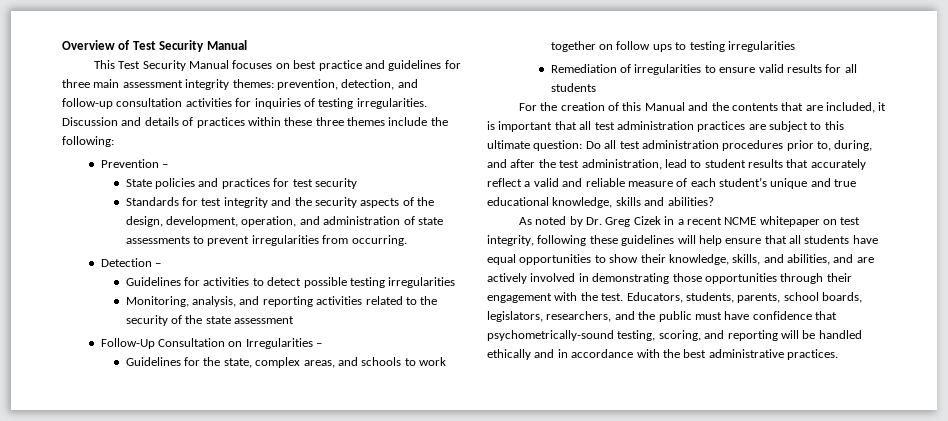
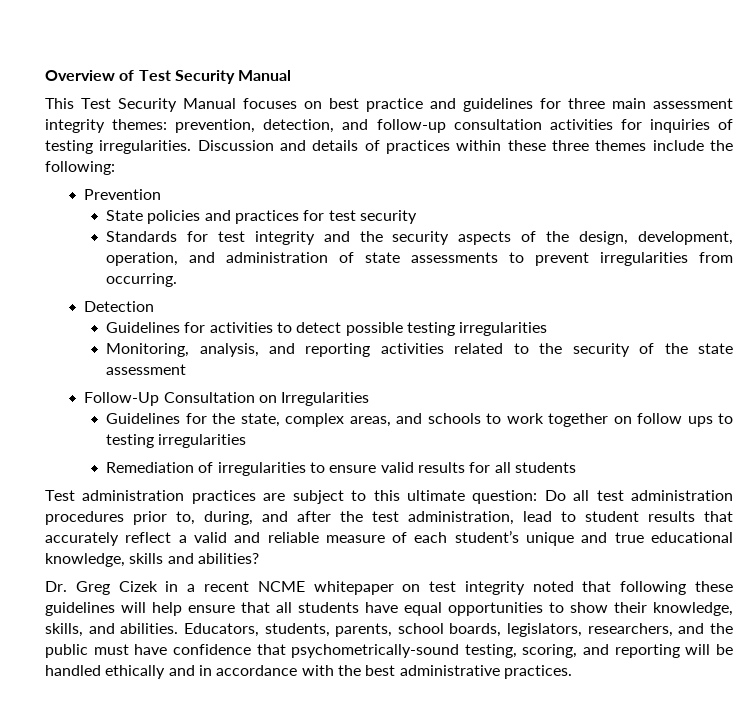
[162,164,169,168] – -> (162, 194) none
[155,263,162,267] – -> (155, 306) none
[316,343,323,347] – -> (370, 399) none
[518,102,887,113] [487,121,615,132] For the creation of this Manual and the contents that are included, it is important that all test -> [45,490,75,501] Test
[518,216,583,227] As noted by -> (259, 558) none
[487,235,534,246] integrity, -> [464,581,612,595] integrity noted that
[787,254,874,265] [487,273,852,284] [487,292,624,303] abilities, and are actively involved in demonstrating those opportunities through their engagement with the test. -> [120,623,179,634] abilities.

